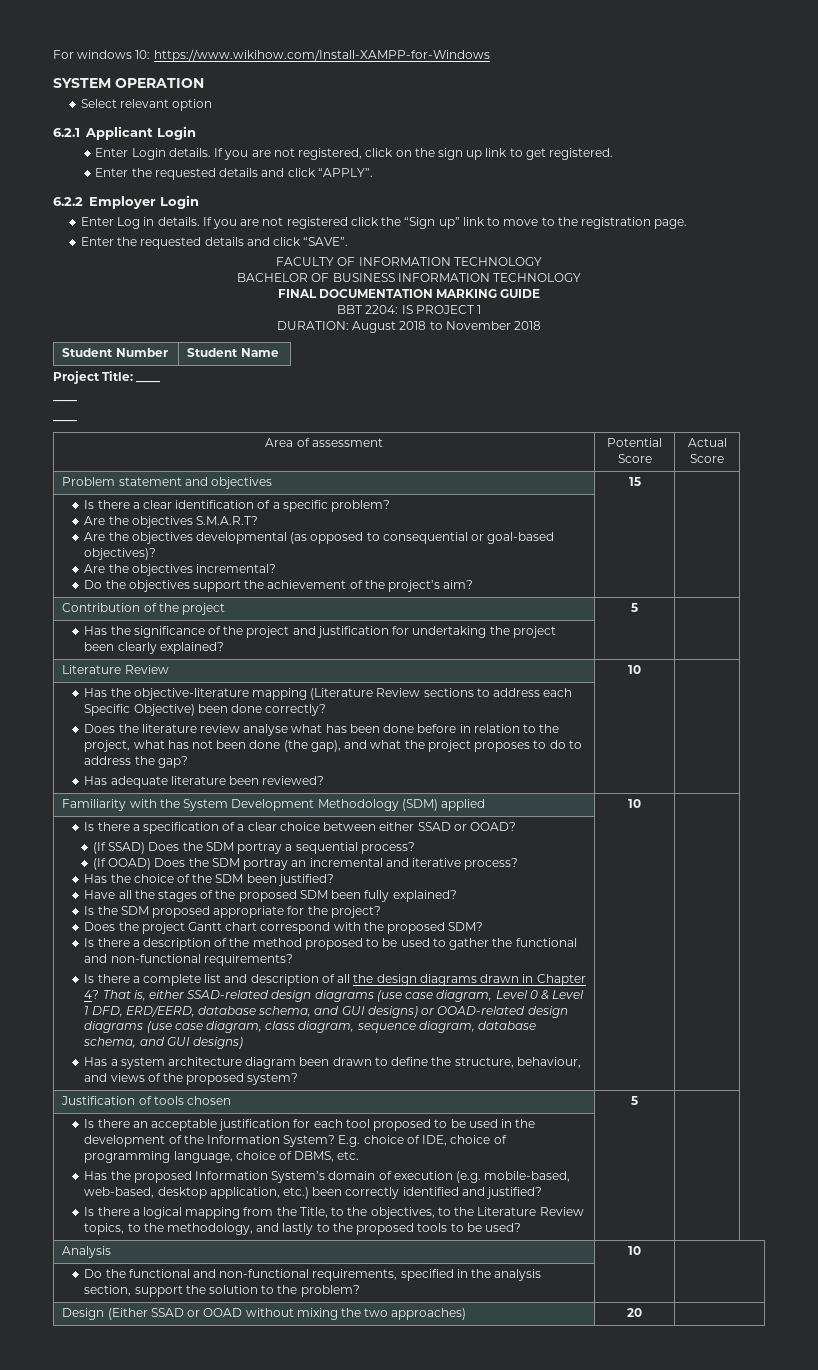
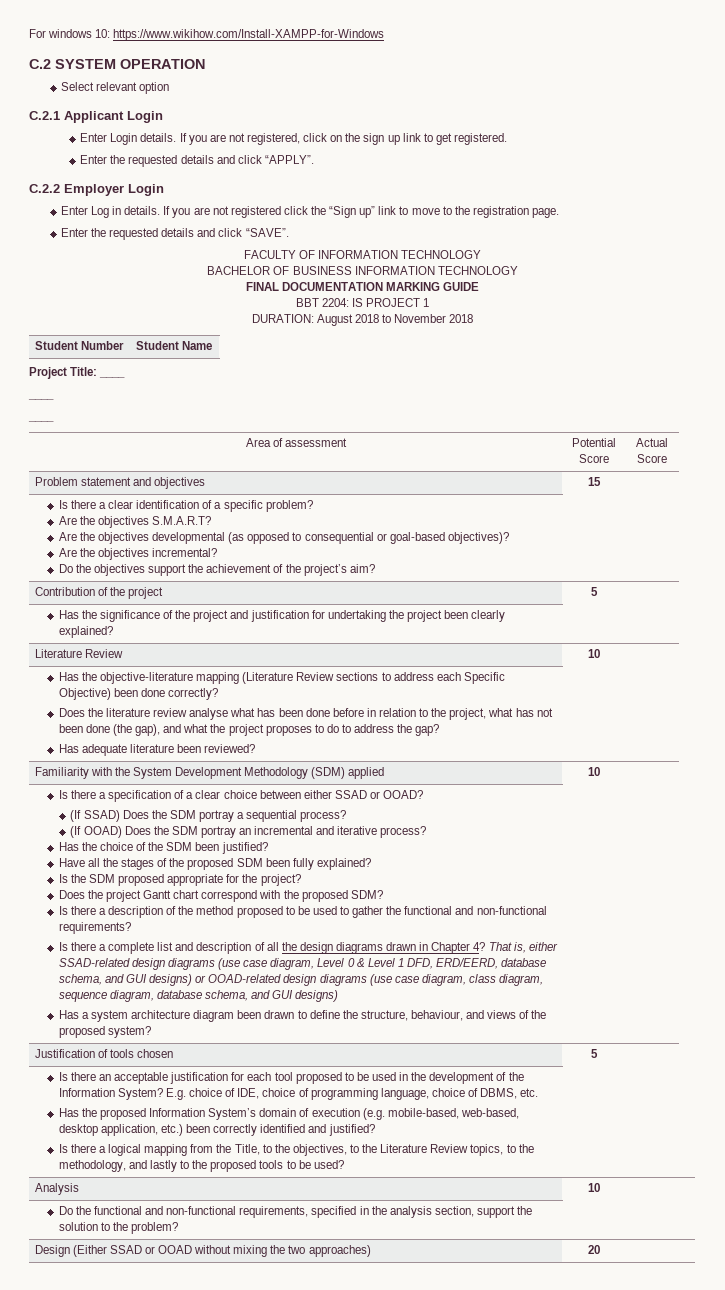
(490, 55) none -> [29,59,51,69] C.2
[53,128,80,137] 6.2.1 -> [29,111,60,120] C.2.1
[53,197,83,206] 6.2.2 -> [29,184,60,193] C.2.2

